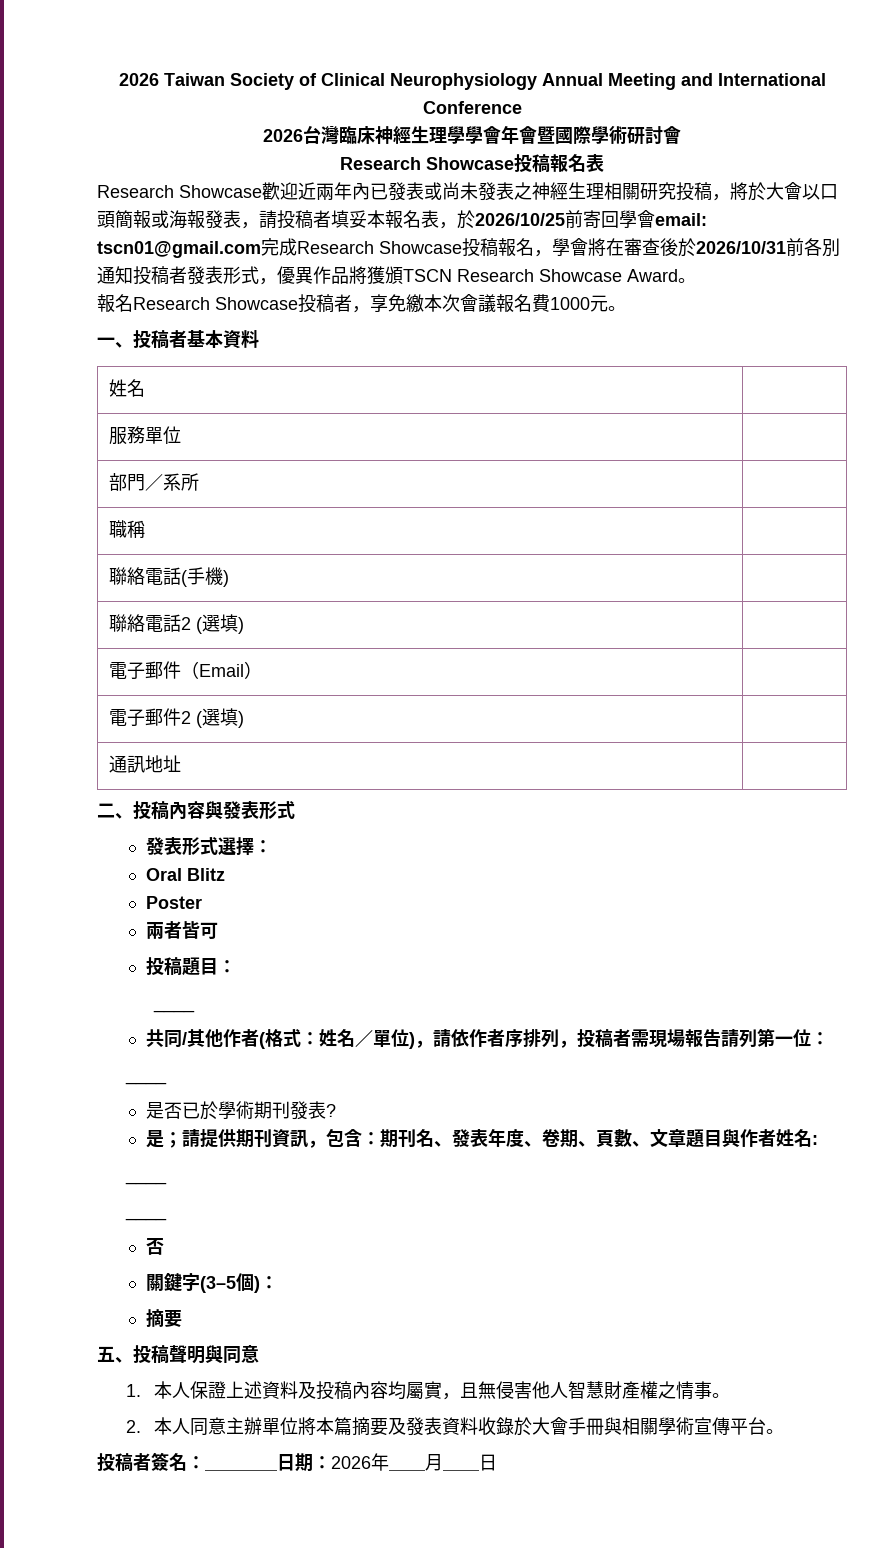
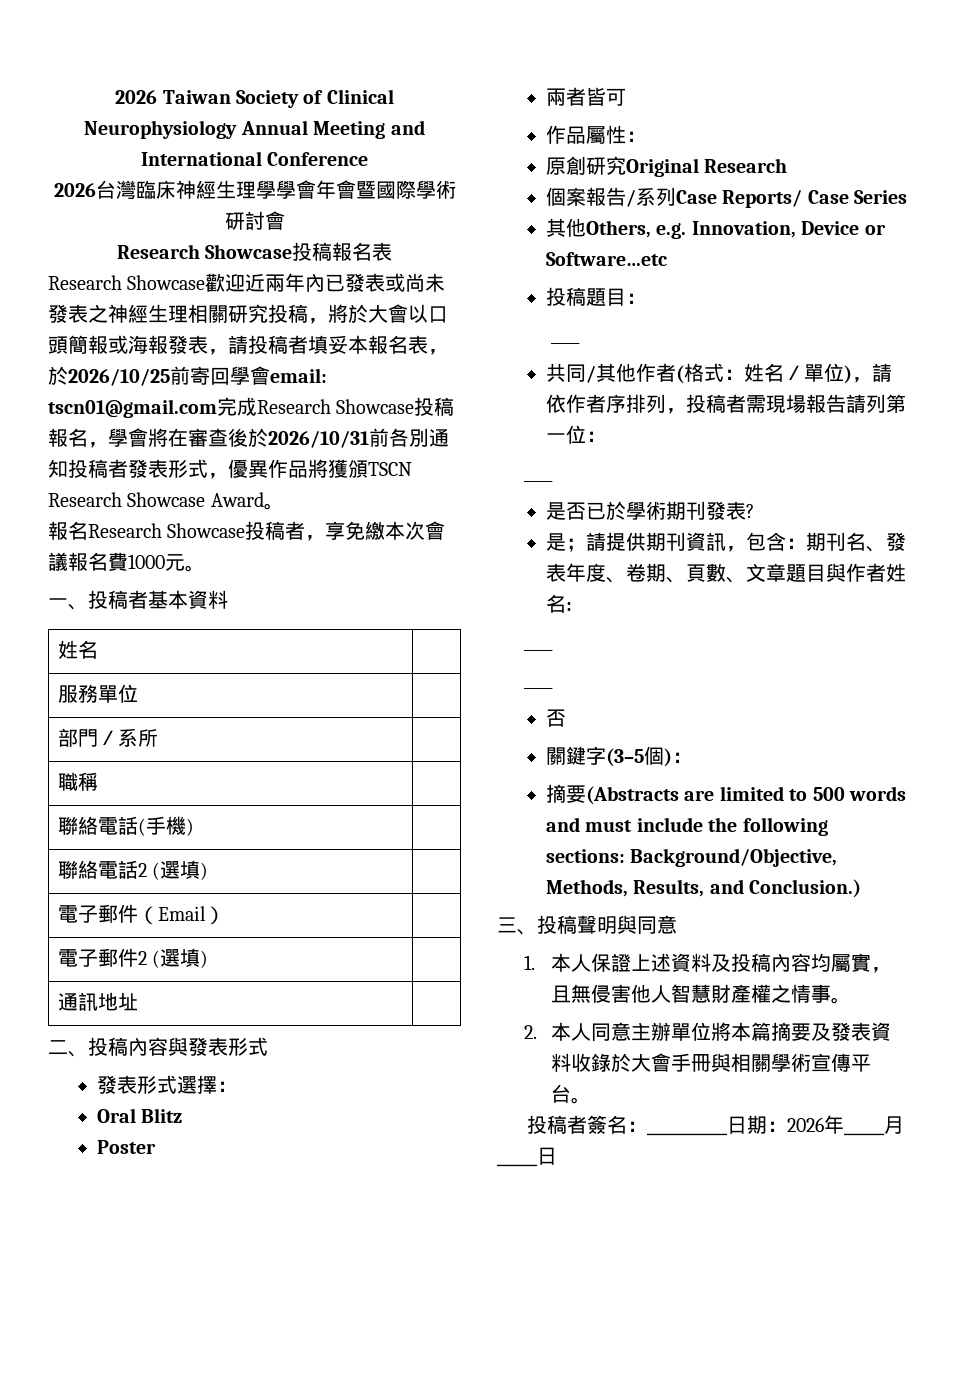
(218, 930) none -> [545,125,646,144] [545,156,788,177] [545,187,908,208] [545,218,886,239] [545,252,667,266] // 作品屬性： // 原創研究Original Research // 個案報告/系列Case Reports/ Case Series // 其他Others, e.g. Innovation, Device or Software…etc
[97,1346,115,1362] // 五 -> [585,786,906,805] [545,817,828,836] [545,848,838,867] [545,879,862,898] [497,917,517,933] (Abstracts are limited to 500 words and must include the following sections: Background/Objective, Methods, Results, and Conclusion.) // 三

